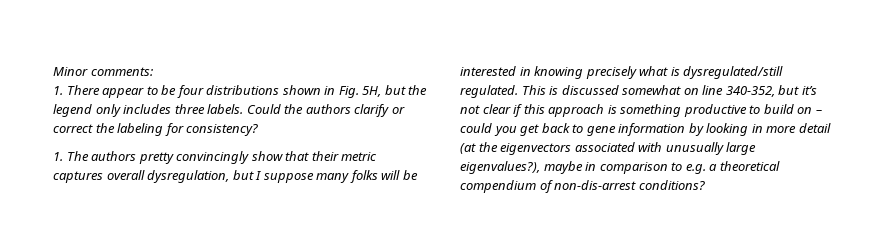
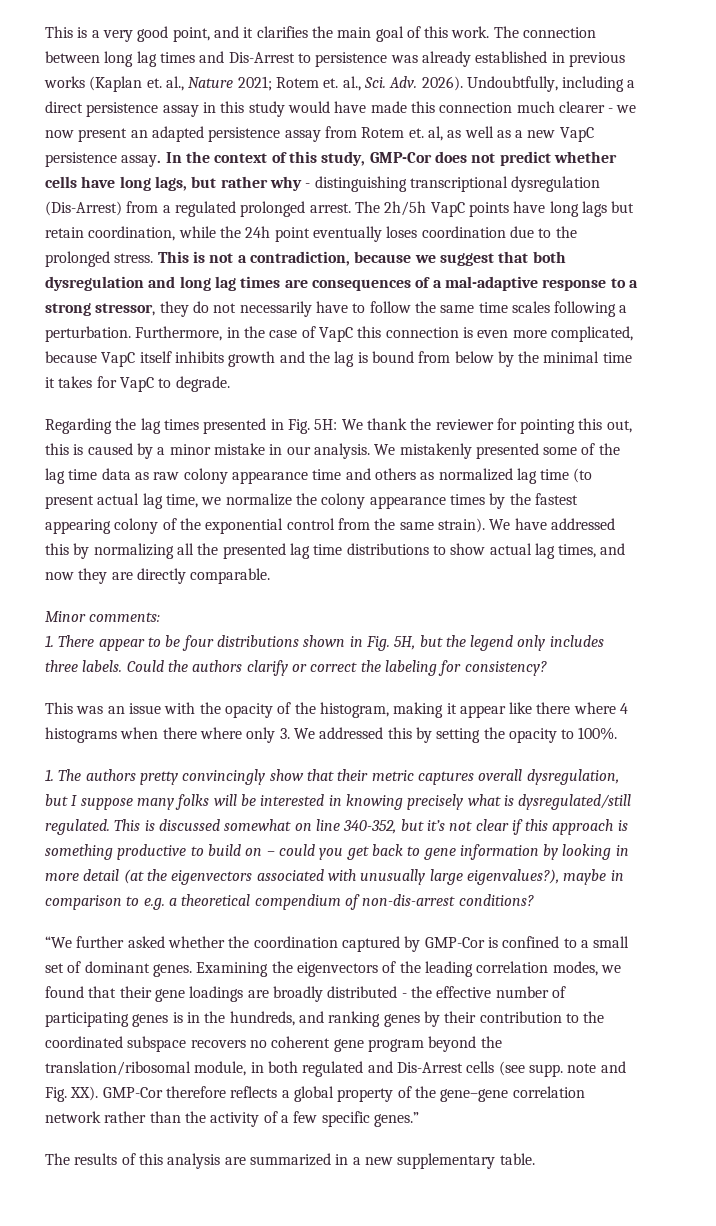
(53, 71) none -> [45,26,597,42] [45,51,625,67] [44,76,636,92] [45,101,637,117] [45,126,594,142] [45,151,617,167] [45,176,601,192] [45,201,635,217] [45,226,577,242] [45,251,566,267] [45,276,638,291] [45,301,628,317] [45,326,633,342] [45,351,632,367] [45,376,230,392] [45,418,632,434] [45,443,620,459] [45,468,593,484] [45,493,578,509] [45,518,615,534] [45,543,626,559] [45,568,271,584] This is a very good point, and it clarifies the main goal of this work. The connection between long lag times and Dis-Arrest to persistence was already established in previous works (Kaplan et. al., Nature 2021; Rotem et. al., Sci. Adv. 2026). Undoubtfully, including a direct persistence assay in this study would have made this connection much clearer - we now present an adapted persistence assay from Rotem et. al, as well as a new VapC persistence assay. In the context of this study, GMP-Cor does not predict whether cells have long lags, but rather why - distinguishing transcriptional dysregulation (Dis-Arrest) from a regulated prolonged arrest. The 2h/5h VapC points have long lags but retain coordination, while the 24h point eventually loses coordination due to the prolonged stress. This is not a contradiction, because we suggest that both dysregulation and long lag times are consequences of a mal-adaptive response to a strong stressor, they do not necessarily have to follow the same time scales following a perturbation. Furthermore, in the case of VapC this connection is even more complicated, because VapC itself inhibits growth and the lag is bound from below by the minimal time it takes for VapC to degrade. // Regarding the lag times presented in Fig. 5H: We thank the reviewer for pointing this out, this is caused by a minor mistake in our analysis. We mistakenly presented some of the lag time data as raw colony appearance time and others as normalized lag time (to present actual lag time, we normalize the colony appearance times by the fastest appearing colony of the exponential control from the same strain). We have addressed this by normalizing all the presented lag time distributions to show actual lag times, and now they are directly comparable. //
(259, 130) none -> [45,702,629,718] [45,727,618,743] // This was an issue with the opacity of the histogram, making it appear like there where 4 histograms when there where only 3. We addressed this by setting the opacity to 100%.
(705, 185) none -> [45,936,630,952] [45,961,621,977] [45,986,566,1002] [45,1011,605,1027] [45,1036,502,1052] [45,1061,626,1077] [45,1086,585,1102] [45,1111,419,1127] [45,1153,535,1169] // “We further asked whether the coordination captured by GMP-Cor is confined to a small set of dominant genes. Examining the eigenvectors of the leading correlation modes, we found that their gene loadings are broadly distributed - the effective number of participating genes is in the hundreds, and ranking genes by their contribution to the coordinated subspace recovers no coherent gene program beyond the translation/ribosomal module, in both regulated and Dis-Arrest cells (see supp. note and Fig. XX). GMP-Cor therefore reflects a global property of the gene–gene correlation network rather than the activity of a few specific genes.” // The results of this analysis are summarized in a new supplementary table.

